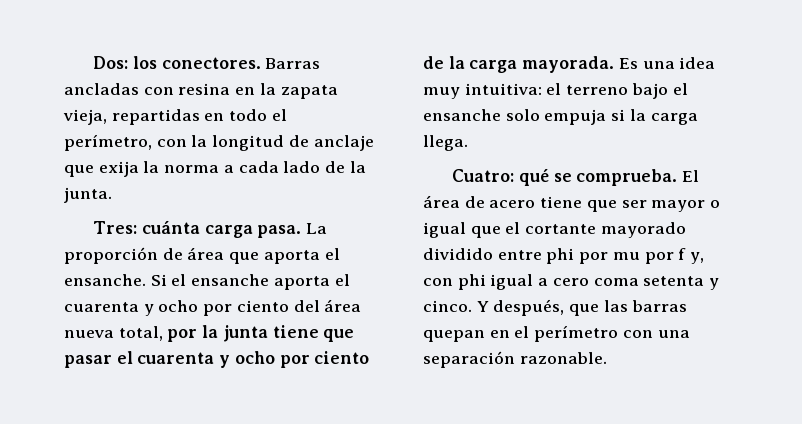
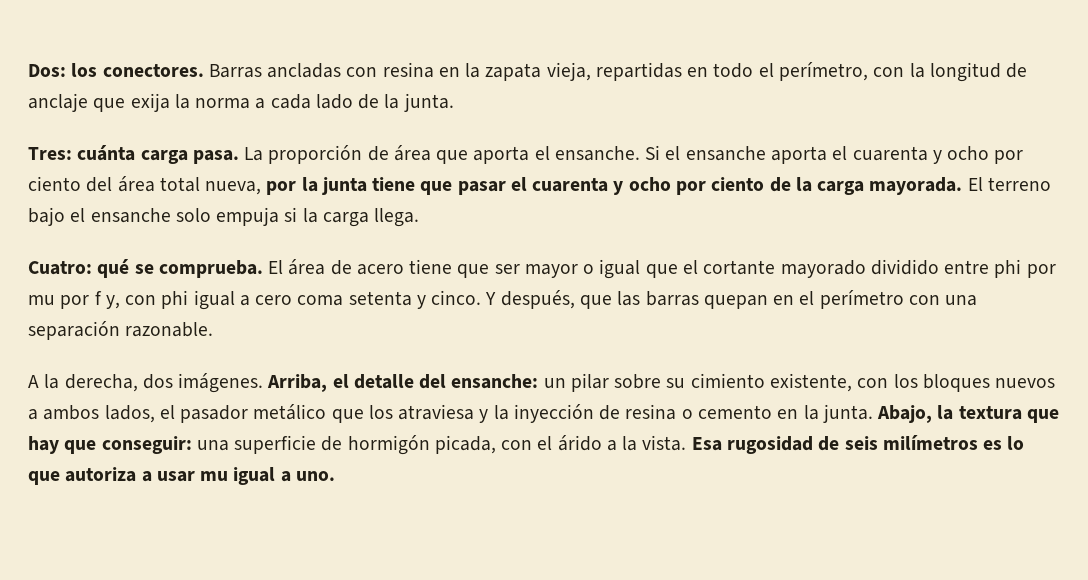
[64,326,163,341] nueva total, -> [159,177,262,195] total nueva,
[618,57,716,69] [423,83,562,99] Es una idea muy intuitiva: el -> [967,177,983,191] El
(607, 358) none -> [28,373,1056,393] [28,404,1059,423] [28,435,1025,455] [28,467,335,485] // A la derecha, dos imágenes. Arriba, el detalle del ensanche: un pilar sobre su cimiento existente, con los bloques nuevos a ambos lados, el pasador metálico que los atraviesa y la inyección de resina o cemento en la junta. Abajo, la textura que hay que conseguir: una superficie de hormigón picada, con el árido a la vista. Esa rugosidad de seis milímetros es lo que autoriza a usar mu igual a uno.

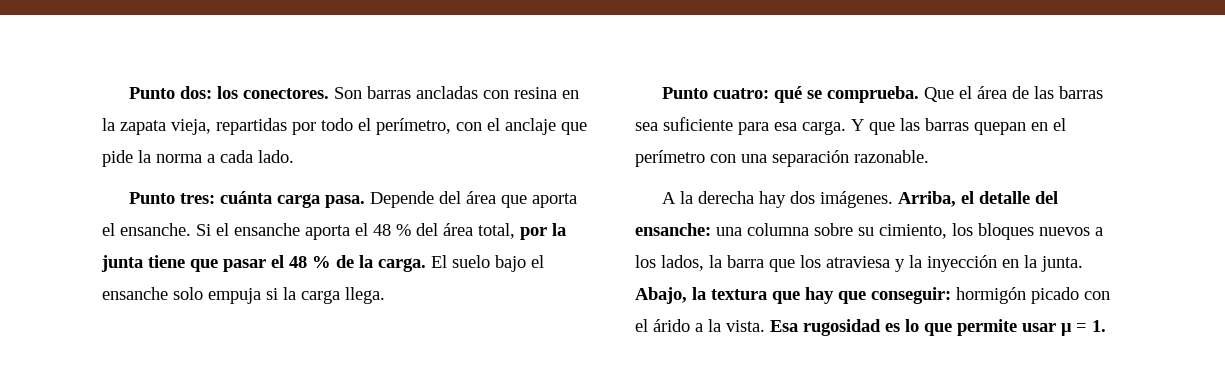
[28,63,262,78] Dos: los conectores. Barras -> [128,86,411,99] Punto dos: los conectores. Son barras
[687,67,709,77] en -> [292,122,316,135] por
[909,62,1028,82] la longitud de -> [487,118,500,131] el
[130,93,170,112] exija -> [102,150,133,167] pide
[315,93,454,112] [28,145,389,164] lado de la junta. // Tres: cuánta carga pasa. La proporción de -> [258,150,294,163] [128,191,461,208] lado. // Punto tres: cuánta carga pasa. Depende del
[852,146,1024,164] [28,176,262,195] cuarenta y ocho por ciento del área total nueva, -> [373,223,515,239] 48 % del área total,
[532,177,1051,195] cuarenta y ocho por ciento de la carga mayorada. El terreno -> [289,255,490,272] 48 % de la carga. El suelo
[28,261,92,275] Cuatro: -> [661,87,769,99] Punto cuatro:
[268,259,1056,279] [28,290,575,310] El área de acero tiene que ser mayor o igual que el cortante mayorado dividido entre phi por mu por f y, con phi igual a cero coma setenta y cinco. Y después, -> [923,86,1103,102] [635,117,864,135] Que el área de las barras sea suficiente para esa carga. Y
[64,374,138,392] derecha, -> [697,191,786,208] derecha hay
[543,373,1056,392] [28,404,327,423] un pilar sobre su cimiento existente, con los bloques nuevos a ambos lados, el pasador metálico -> [716,223,1103,240] [635,255,764,271] una columna sobre su cimiento, los bloques nuevos a los lados, la barra
[599,404,772,420] de resina o cemento -> (997, 263) none
[196,435,496,455] una superficie de hormigón picada, -> [956,287,1079,304] hormigón picado
[818,435,1025,451] [28,467,335,485] de seis milímetros es lo que autoriza a usar mu igual a uno. -> [885,319,1106,336] es lo que permite usar μ = 1.

